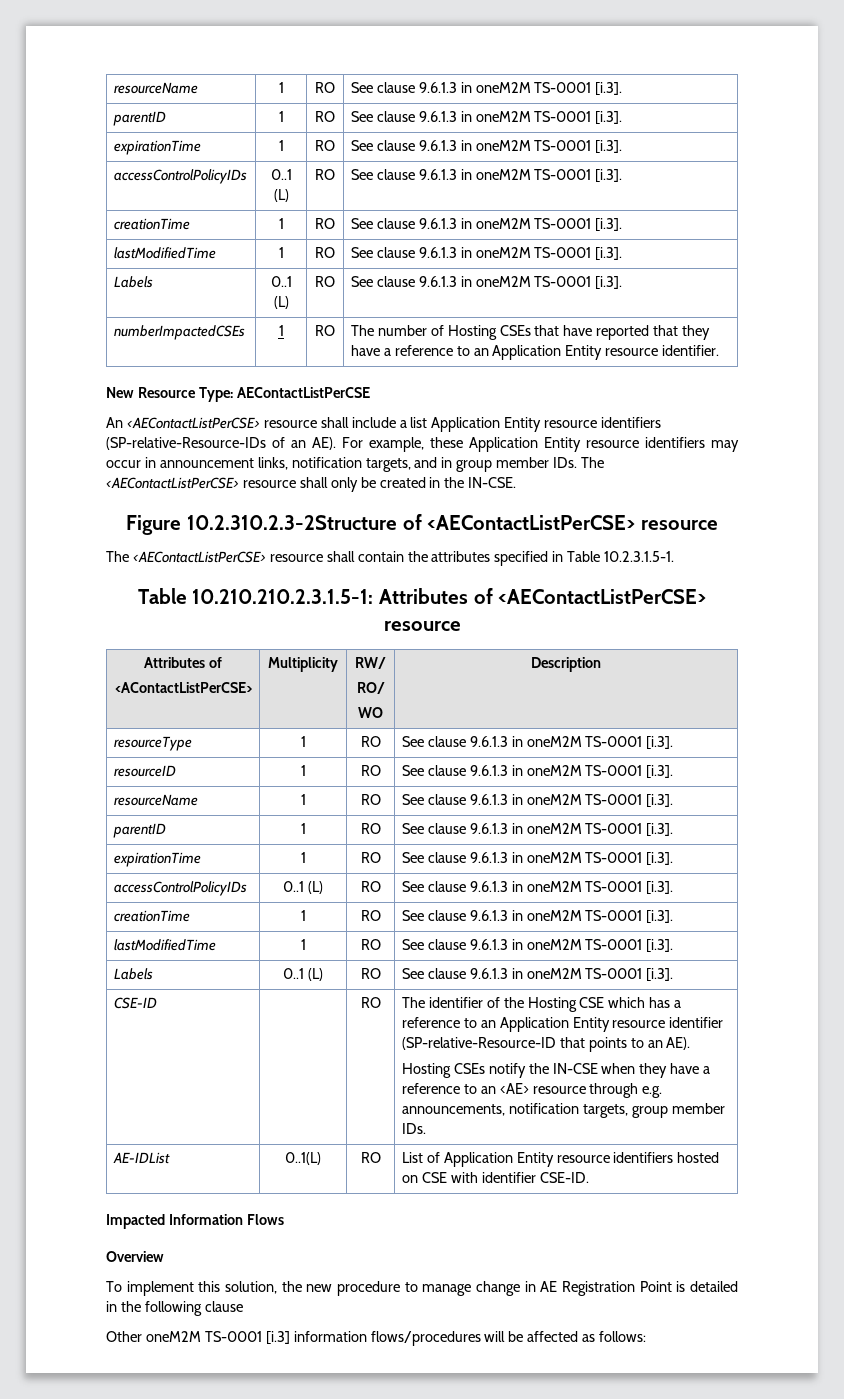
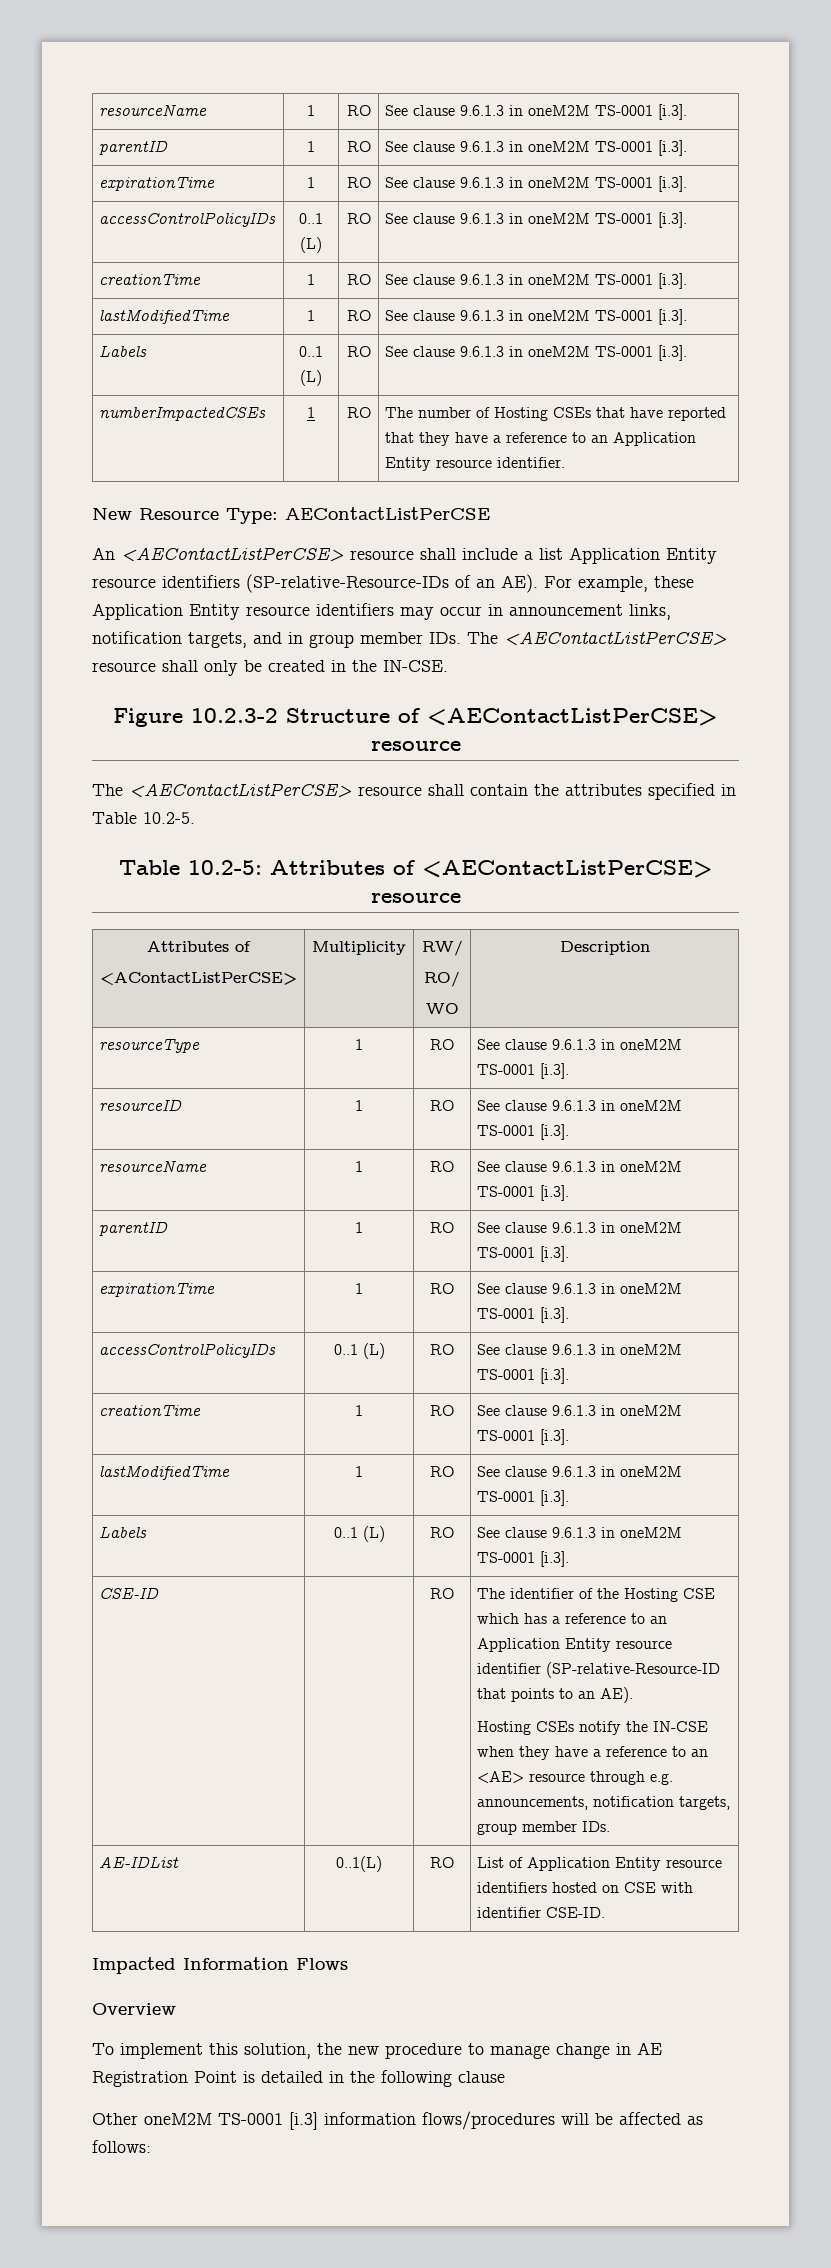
[186,515,397,530] 10.2.310.2.3-2Structure -> [191,708,390,723] 10.2.3-2 Structure
[604,551,675,562] [137,588,374,604] 10.2.3.1.5-1. // Table 10.210.210.2.3.1.5-1: -> [143,812,195,824] [118,860,262,875] 10.2-5. // Table 10.2-5:

